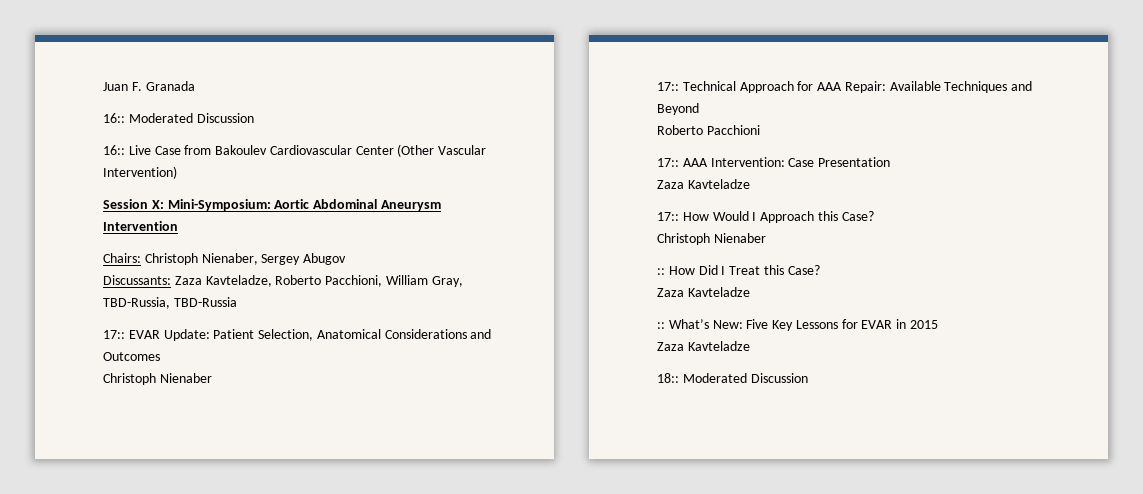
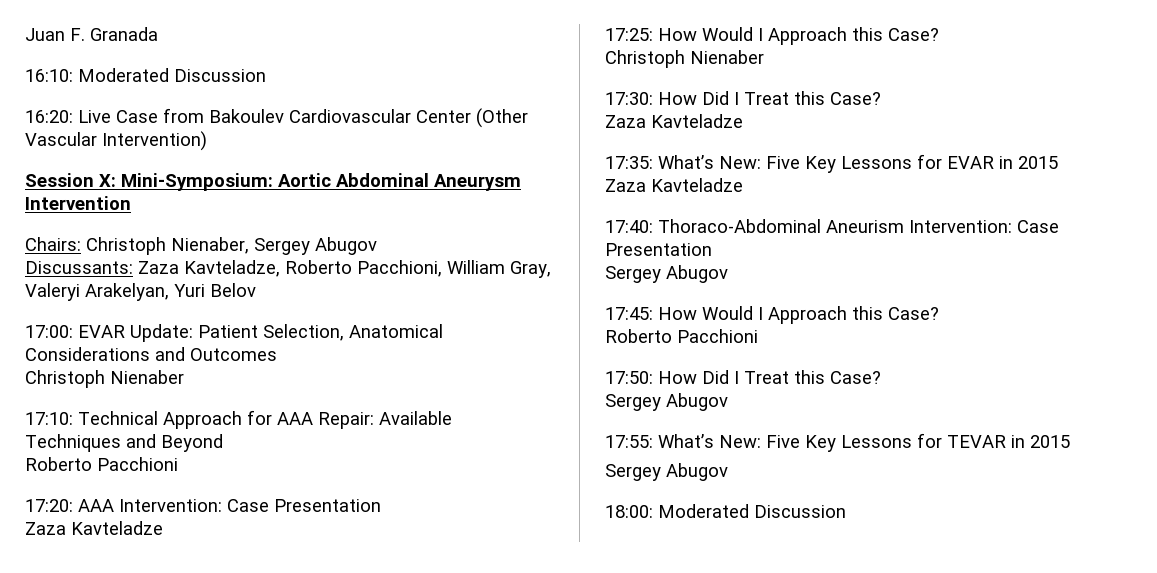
[103,113,125,123] 16:: -> [25,69,73,82] 16:10:
[103,145,125,155] 16:: -> [25,110,73,123] 16:20:
[103,297,237,309] [103,330,125,339] TBD-Russia, TBD-Russia // 17:: -> [25,283,256,301] [25,325,73,338] Valeryi Arakelyan, Yuri Belov // 17:00:
[657,82,679,91] 17:: -> [25,412,73,425] 17:10:
[657,158,679,167] 17:: -> [25,499,73,512] 17:20:
[657,212,679,221] 17:: -> [605,28,653,41] 17:25:
[657,268,665,275] :: -> [605,92,653,105] 17:30:
[657,322,665,329] :: -> [605,156,653,169] 17:35:
[657,373,679,383] 18:: -> [605,219,1059,233] [605,243,712,256] [605,265,728,283] [605,306,939,324] [605,329,758,343] [605,370,881,384] [605,393,728,411] [605,433,1070,452] [605,463,728,481] [605,505,653,518] 17:40: Thoraco-Abdominal Aneurism Intervention: Case Presentation // Sergey Abugov // 17:45: How Would I Approach this Case? // Roberto Pacchioni // 17:50: How Did I Treat this Case? // Sergey Abugov // 17:55: What’s New: Five Key Lessons for TEVAR in 2015 // Sergey Abugov // 18:00:

